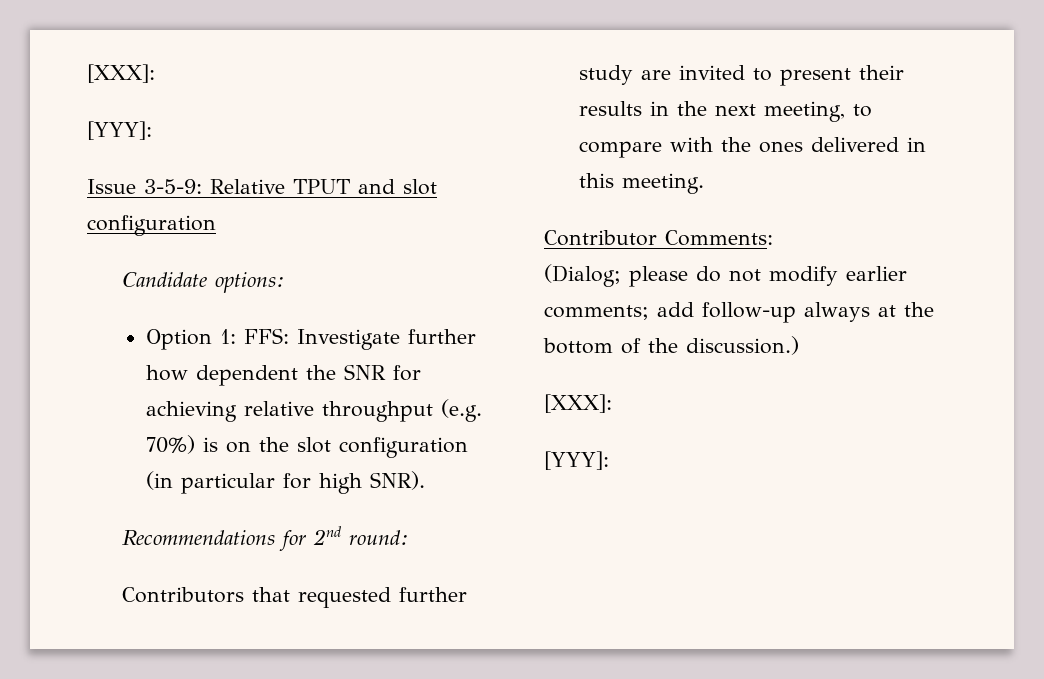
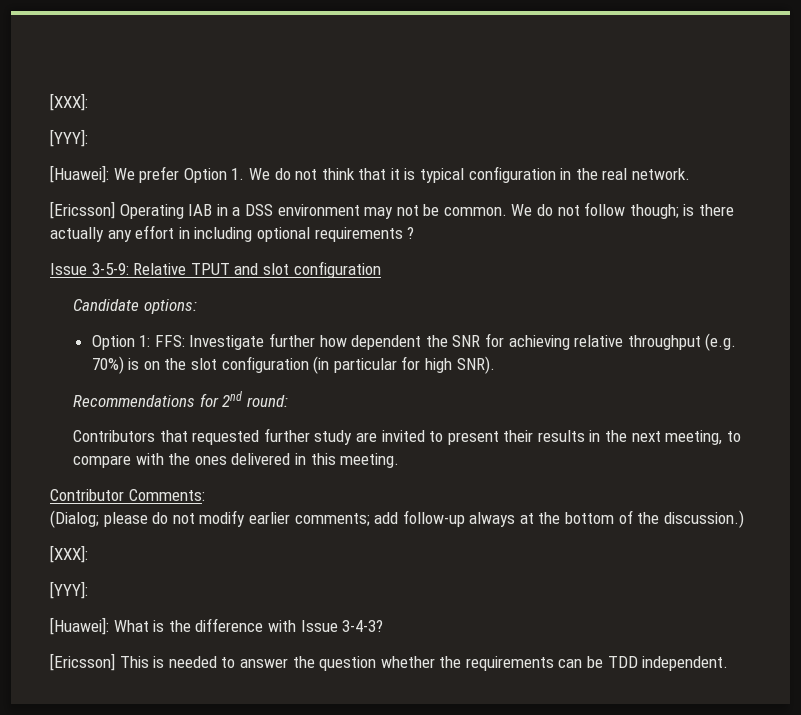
[87,64,155,83] [87,121,152,140] [XXX]: // [YYY]: -> [50,93,88,111] [50,129,88,147] [50,165,691,183] [50,201,735,219] [50,225,415,242] [XXX]: // [YYY]: // [Huawei]: We prefer Option 1. We do not think that it is typical configuration in the real network. // [Ericsson] Operating IAB in a DSS environment may not be common. We do not follow though; is there actually any effort in including optional requirements ?
(609, 460) none -> [50,617,384,635] [50,653,729,671] // [Huawei]: What is the difference with Issue 3-4-3? // [Ericsson] This is needed to answer the question whether the requirements can be TDD independent.

